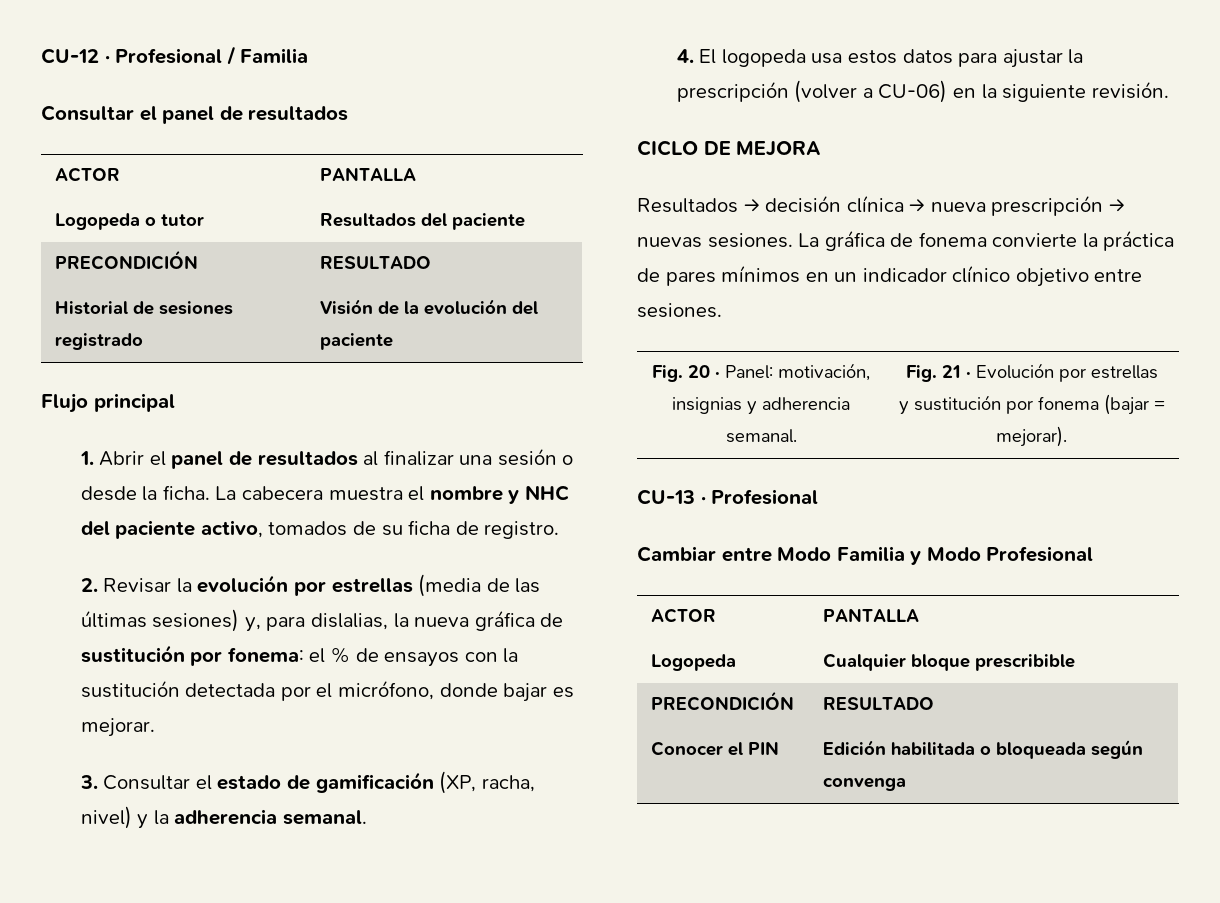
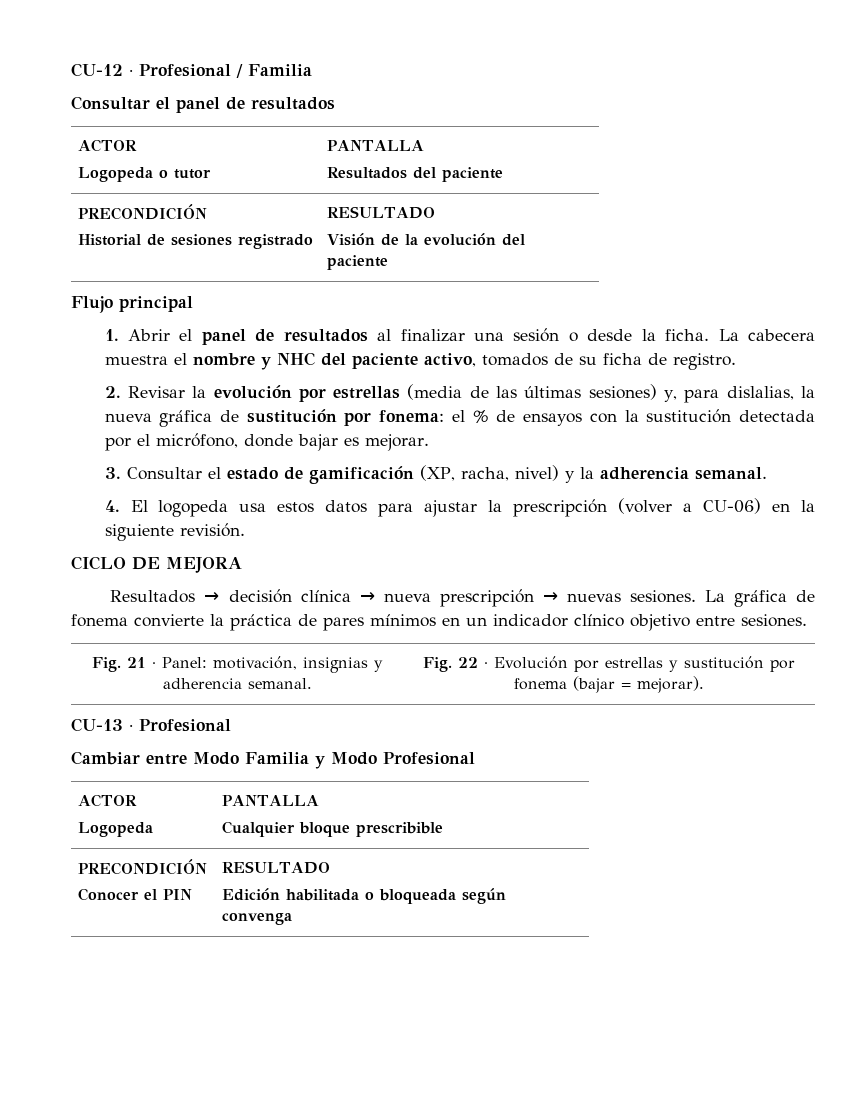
[688,365,710,378] 20 -> [126,657,146,668] 21
[941,365,961,378] 21 -> [457,657,478,668] 22

